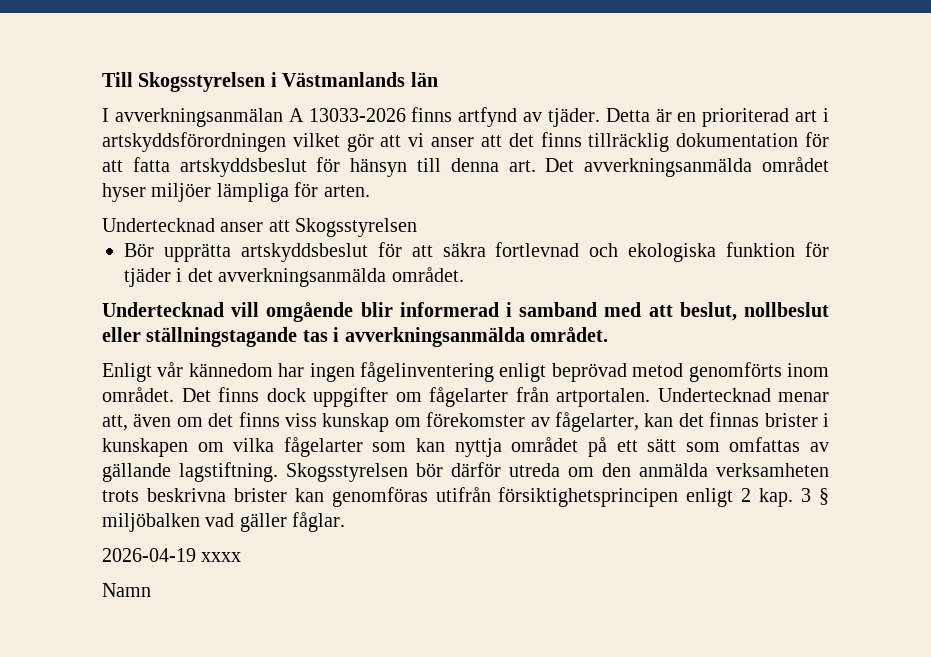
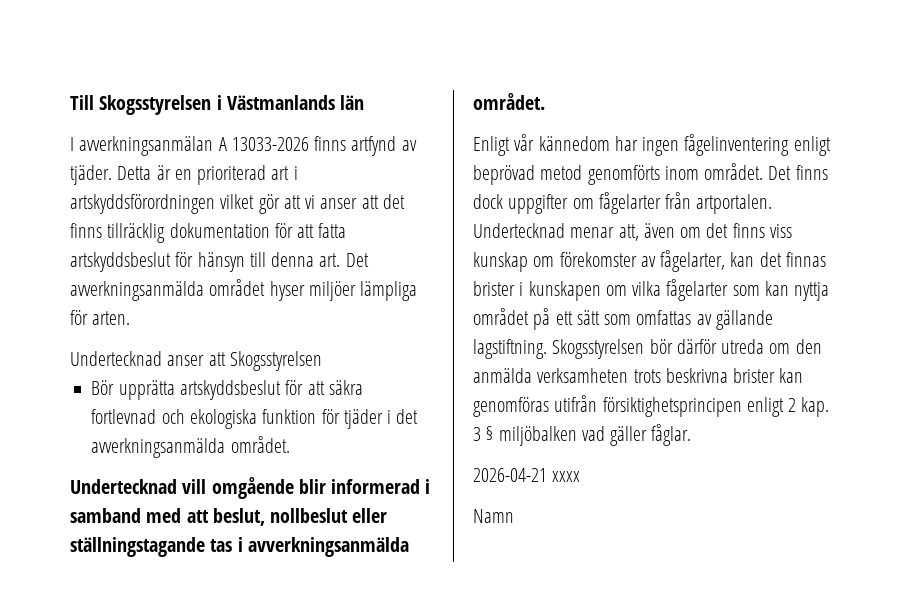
[102,548,196,562] 2026-04-19 -> [473,468,547,482] 2026-04-21

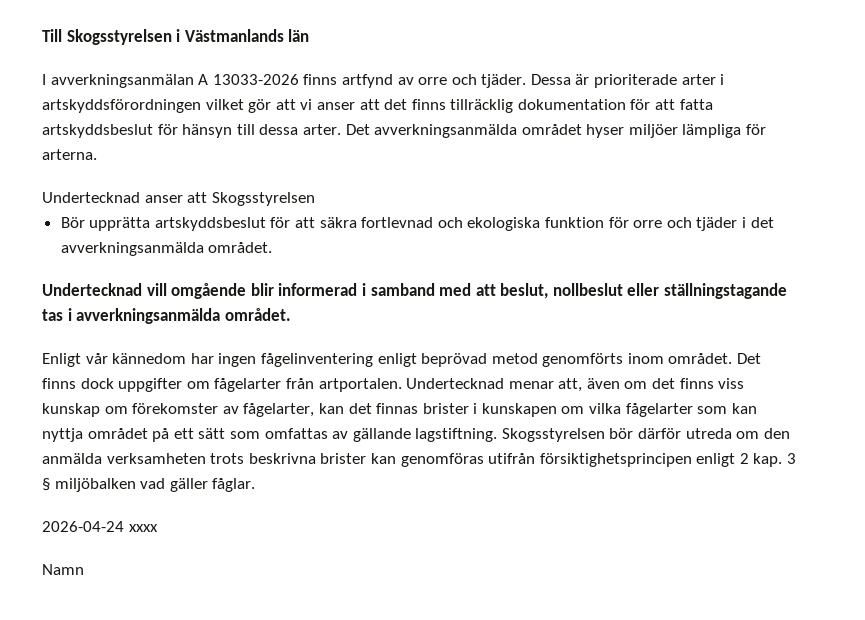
[70,165,290,185] tjäder. Detta är en prioriterad art -> [418,74,716,88] orre och tjäder. Dessa är prioriterade arter
[271,252,341,267] denna art. -> [259,124,341,135] dessa arter.
[92,311,131,325] arten. -> [42,149,97,160] arterna.
(340, 416) none -> [633,217,692,228] orre och
[473,468,547,482] 2026-04-21 -> [42,521,124,532] 2026-04-24

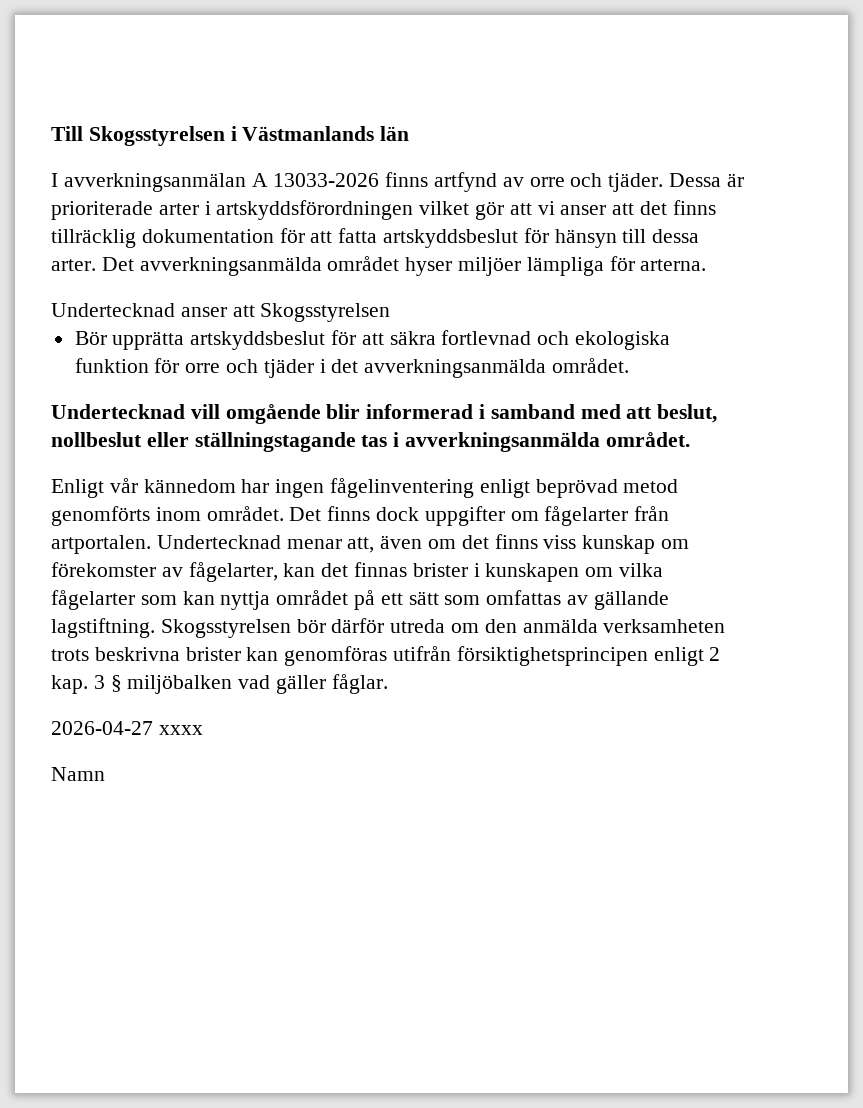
[42,521,124,532] 2026-04-24 -> [51,721,153,735] 2026-04-27

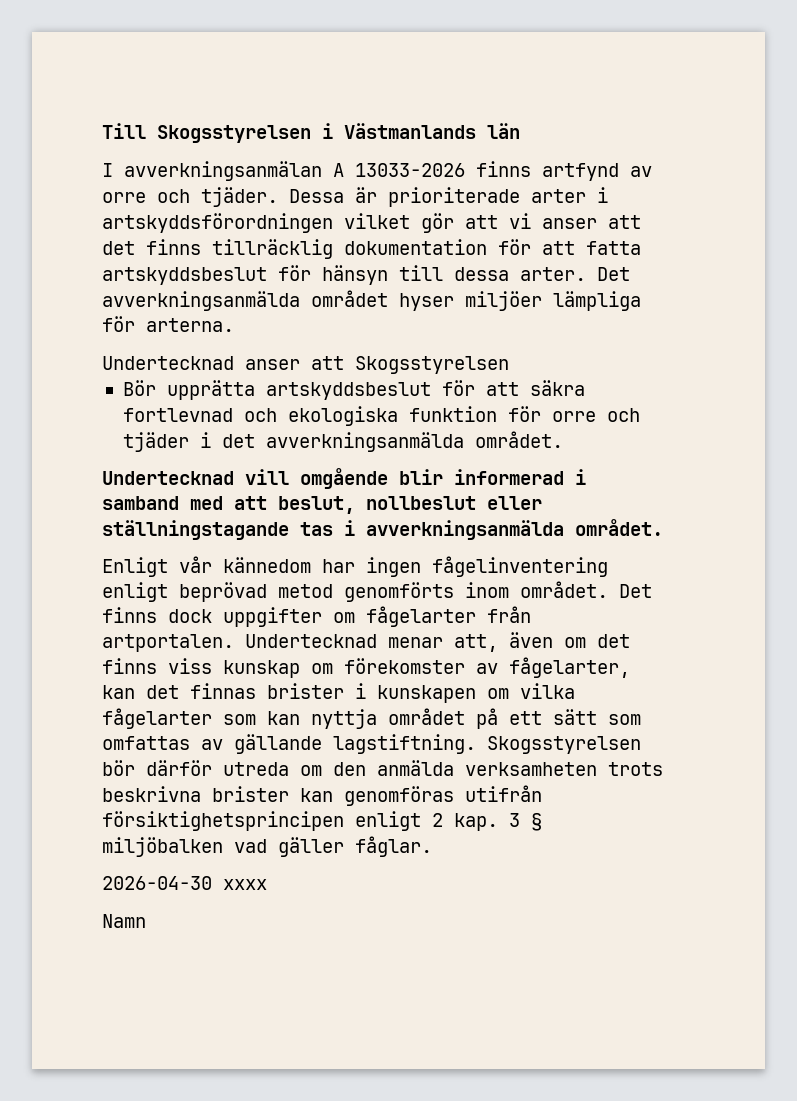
[51,721,153,735] 2026-04-27 -> [102,876,212,890] 2026-04-30

